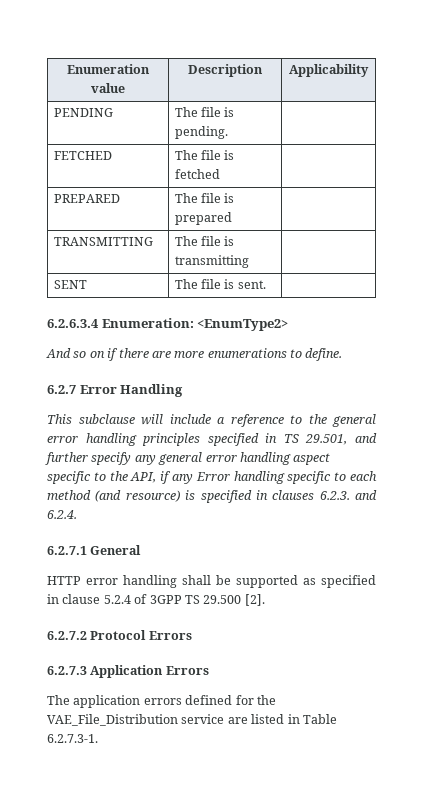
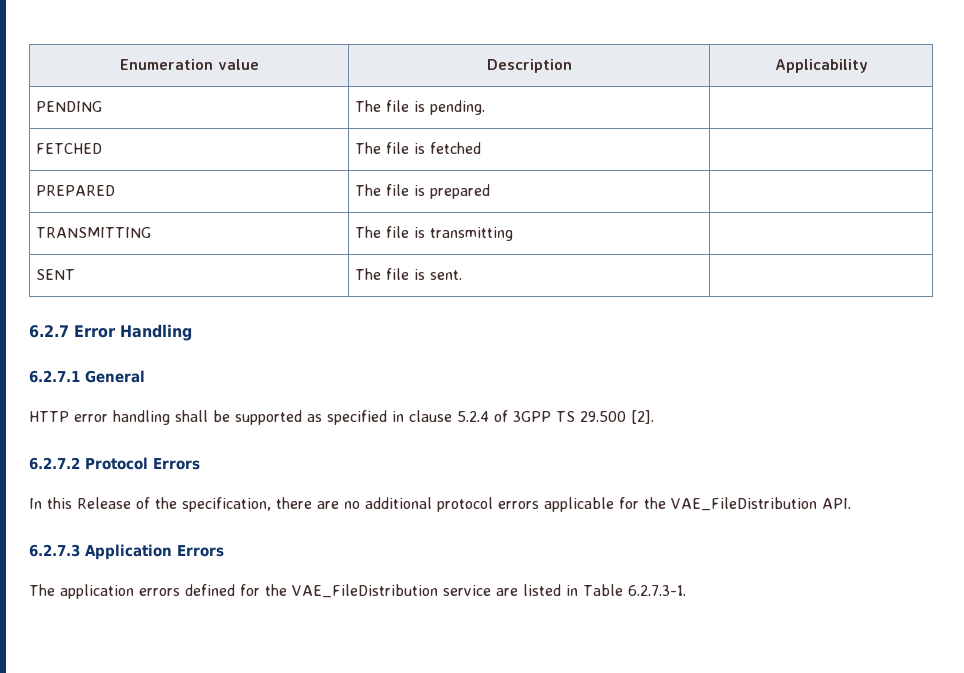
[47,318,289,331] [46,348,343,361] [47,384,184,397] [47,414,376,427] [47,433,377,446] [45,452,331,465] [47,471,378,484] [47,490,377,503] [47,510,77,519] 6.2.6.3.4 Enumeration: <EnumType2> // And so on if there are more enumerations to define. // 6.2.7 Error Handling // This subclause will include a reference to the general error handling principles specified in TS 29.501, and further specify any general error handling aspect specific to the API, if any Error handling specific to each method (and resource) is specified in clauses 6.2.3. and 6.2.4. -> [29,324,192,341] 6.2.7 Error Handling
(192, 635) none -> [29,497,851,512] // In this Release of the specification, there are no additional protocol errors applicable for the VAE_FileDistribution API.
[47,714,178,726] VAE_File_Distribution -> [292,584,438,598] VAE_FileDistribution

